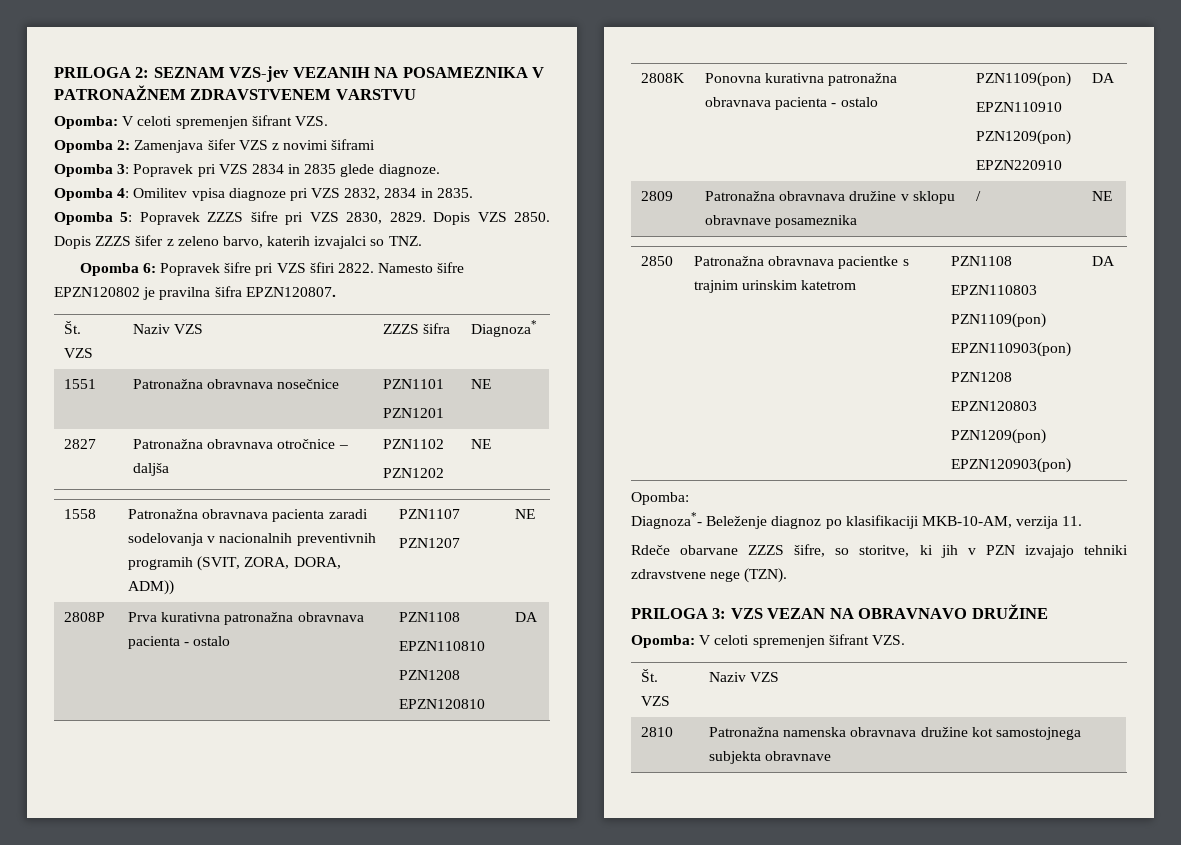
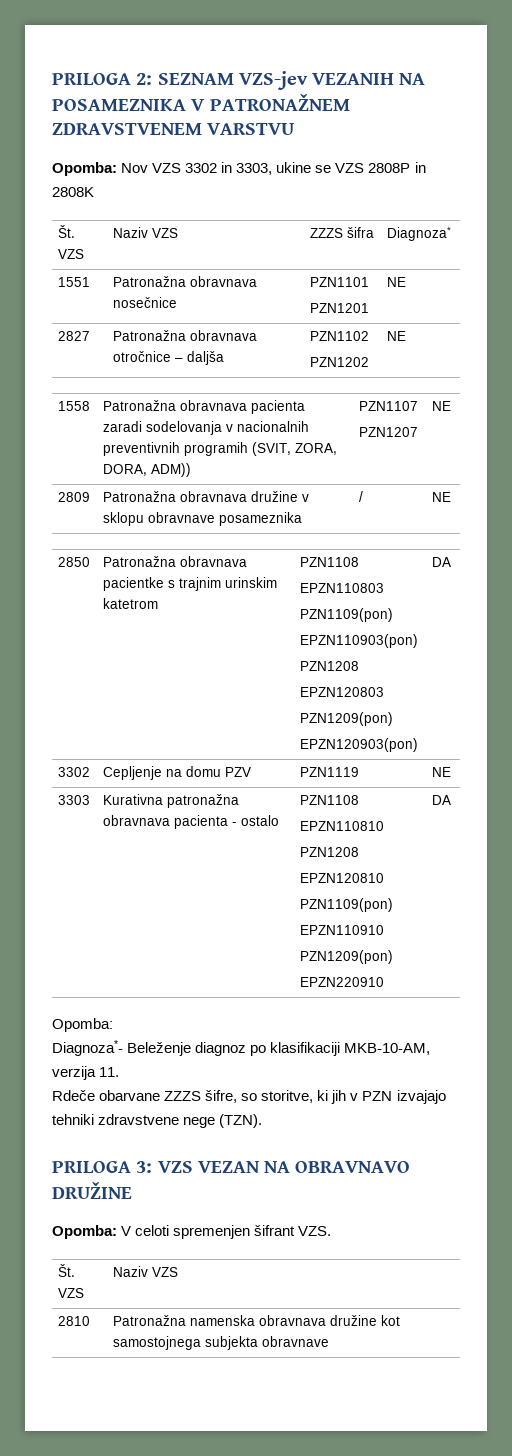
[122,115,328,129] [54,139,376,153] [54,164,440,177] [54,188,473,201] [54,211,550,225] [54,235,422,249] [79,262,465,276] [54,286,336,300] V celoti spremenjen šifrant VZS. // Opomba 2: Zamenjava šifer VZS z novimi šiframi // Opomba 3: Popravek pri VZS 2834 in 2835 glede diagnoze. // Opomba 4: Omilitev vpisa diagnoze pri VZS 2832, 2834 in 2835. // Opomba 5: Popravek ZZZS šifre pri VZS 2830, 2829. Dopis VZS 2850. Dopis ZZZS šifer z zeleno barvo, katerih izvajalci so TNZ. // Opomba 6: Popravek šifre pri VZS šfiri 2822. Namesto šifre EPZN120802 je pravilna šifra EPZN120807. -> [121,162,426,175] [52,187,94,197] Nov VZS 3302 in 3303, ukine se VZS 2808P in 2808K
[64,612,106,622] [128,612,364,625] [128,636,231,649] [399,612,461,622] [399,641,486,651] [399,670,461,680] [399,699,486,709] [515,612,539,622] [641,73,686,83] [705,73,898,86] [705,97,878,110] [976,72,1072,87] [976,102,1063,112] [976,130,1072,145] [976,160,1063,170] [1092,73,1116,83] // 2808P | Prva kurativna patronažna obravnava pacienta - ostalo | PZN1108 // EPZN110810 // PZN1208 // EPZN120810 | DA // 2808K | Ponovna kurativna patronažna obravnava pacienta - ostalo | PZN1109(pon) // EPZN110910 // PZN1209(pon) // EPZN220910 | DA -> (452, 406) none
(1116, 261) none -> [58,767,91,777] [103,766,252,780] [300,767,360,777] [432,767,452,777] [58,795,91,805] [103,794,240,808] [103,815,280,829] [300,795,360,805] [300,821,385,831] [300,847,360,857] [300,873,385,883] [300,898,394,912] [300,925,385,935] [300,950,394,964] [300,977,385,987] [432,795,452,805] // 3302 | Cepljenje na domu PZV | PZN1119 | NE // 3303 | Kurativna patronažna obravnava pacienta - ostalo | PZN1108 // EPZN110810 // PZN1208 // EPZN120810 // PZN1109(pon) // EPZN110910 // PZN1209(pon) // EPZN220910 | DA

